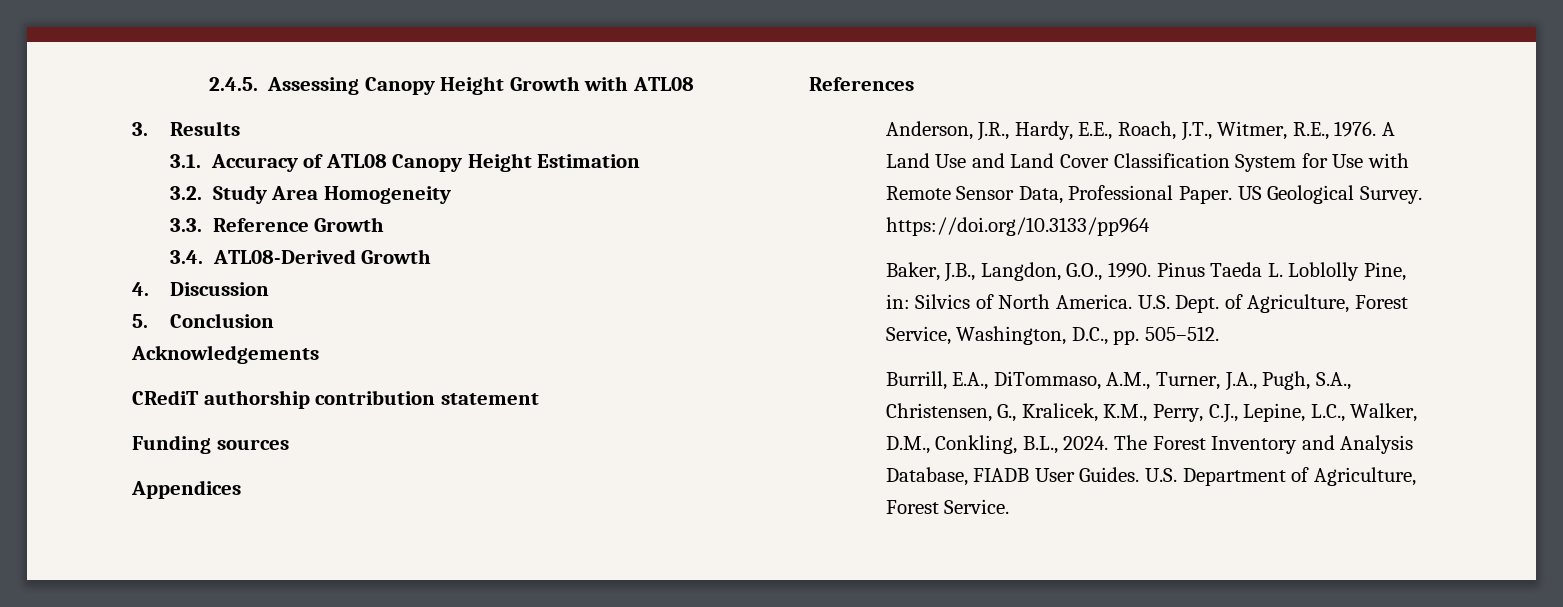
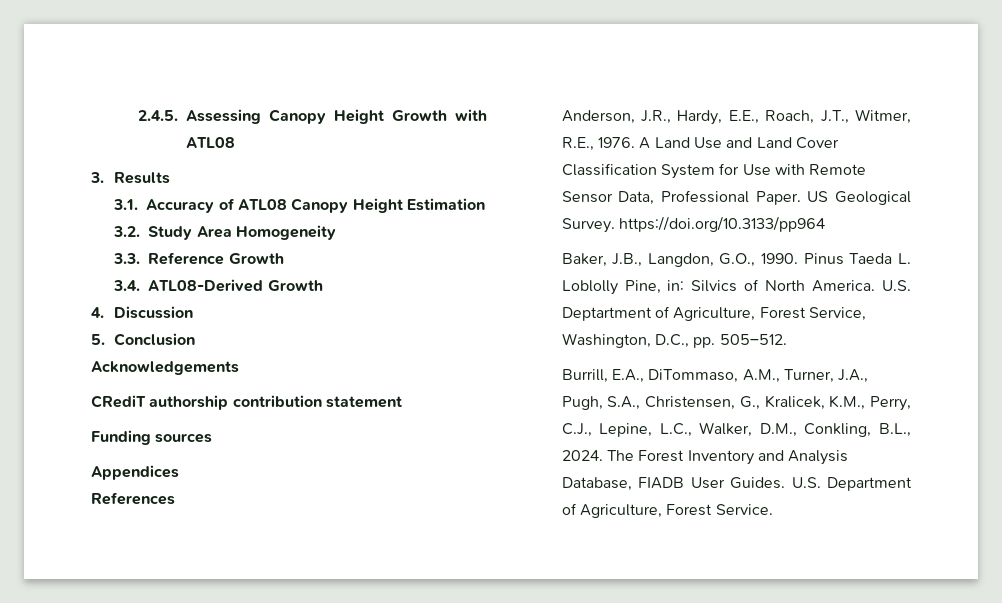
[1175,295,1220,313] Dept. -> [561,307,652,321] Deptartment

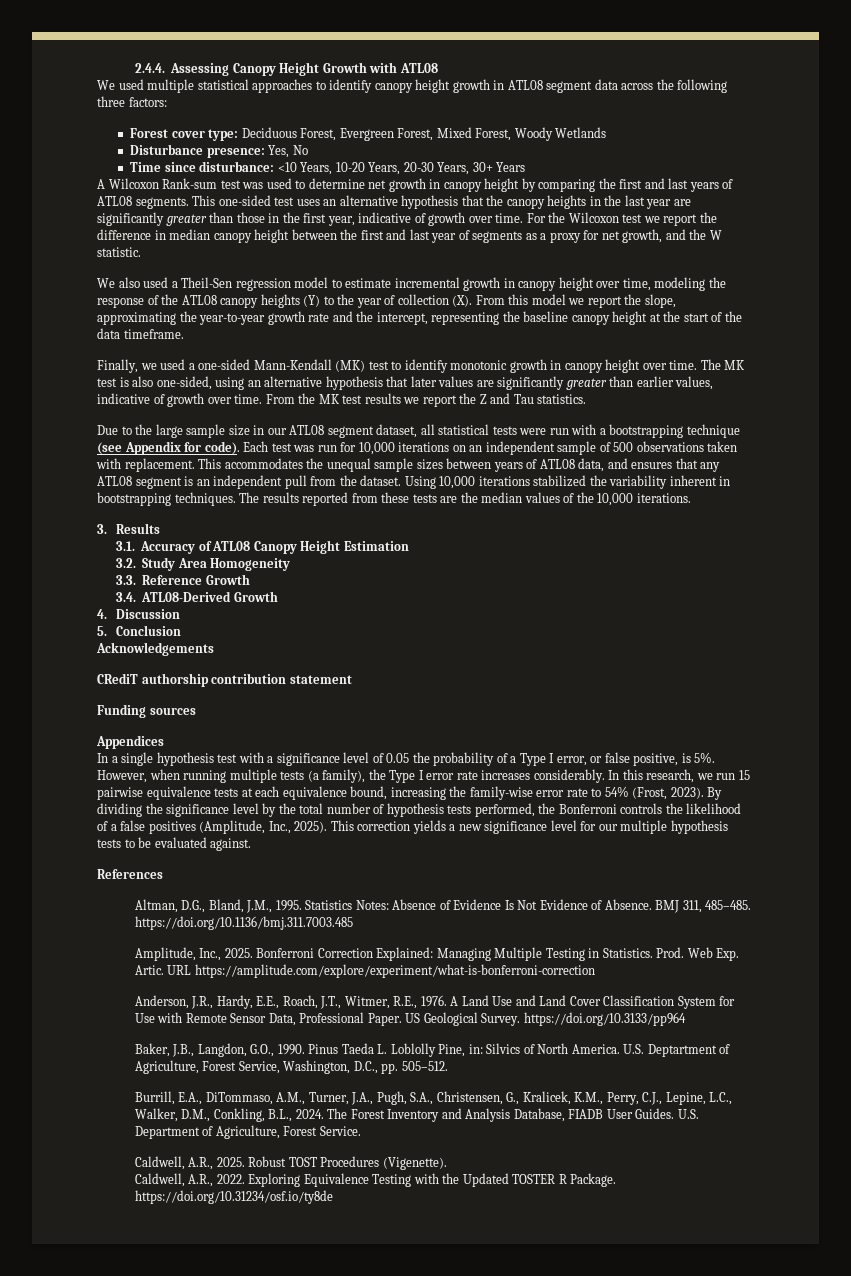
[137,110,178,121] 2.4.5. -> [134,63,165,73] 2.4.4.
(235, 142) none -> [97,79,728,93] [97,96,167,107] [130,127,607,141] [130,144,308,158] [130,161,526,175] [97,178,734,192] [97,195,691,209] [97,212,717,226] [97,229,722,243] [97,247,141,257] [97,277,726,291] [97,294,676,308] [97,311,742,325] [97,328,184,339] [97,359,746,373] [97,376,714,390] [97,393,587,407] [97,424,740,438] [97,441,738,455] [96,458,721,472] [97,475,731,489] [97,492,691,506] // We used multiple statistical approaches to identify canopy height growth in ATL08 segment data across the following three factors: // Forest cover type: Deciduous Forest, Evergreen Forest, Mixed Forest, Woody Wetlands // Disturbance presence: Yes, No // Time since disturbance: <10 Years, 10-20 Years, 20-30 Years, 30+ Years // A Wilcoxon Rank-sum test was used to determine net growth in canopy height by comparing the first and last years of ATL08 segments. This one-sided test uses an alternative hypothesis that the canopy heights in the last year are significantly greater than those in the first year, indicative of growth over time. For the Wilcoxon test we report the difference in median canopy height between the first and last year of segments as a proxy for net growth, and the W statistic. // We also used a Theil-Sen regression model to estimate incremental growth in canopy height over time, modeling the response of the ATL08 canopy heights (Y) to the year of collection (X). From this model we report the slope, approximating the year-to-year growth rate and the intercept, representing the baseline canopy height at the start of the data timeframe. // Finally, we used a one-sided Mann-Kendall (MK) test to identify monotonic growth in canopy height over time. The MK test is also one-sided, using an alternative hypothesis that later values are significantly greater than earlier values, indicative of growth over time. From the MK test results we report the Z and Tau statistics. // Due to the large sample size in our ATL08 segment dataset, all statistical tests were run with a bootstrapping technique (see Appendix for code). Each test was run for 10,000 iterations on an independent sample of 500 observations taken with replacement. This accommodates the unequal sample sizes between years of ATL08 data, and ensures that any ATL08 segment is an independent pull from the dataset. Using 10,000 iterations stabilized the variability inherent in bootstrapping techniques. The results reported from these tests are the median values of the 10,000 iterations.
[91,492,175,505] References -> [97,752,716,766] [97,769,750,783] [97,786,723,800] [97,803,742,817] [97,820,728,834] [97,837,252,851] [97,869,163,879] [134,899,752,913] [134,916,353,930] [134,947,740,961] [134,964,595,978] In a single hypothesis test with a significance level of 0.05 the probability of a Type I error, or false positive, is 5%. However, when running multiple tests (a family), the Type I error rate increases considerably. In this research, we run 15 pairwise equivalence tests at each equivalence bound, increasing the family-wise error rate to 54% (Frost, 2023). By dividing the significance level by the total number of hypothesis tests performed, the Bonferroni controls the likelihood of a false positives (Amplitude, Inc., 2025). This correction yields a new significance level for our multiple hypothesis tests to be evaluated against. // References // Altman, D.G., Bland, J.M., 1995. Statistics Notes: Absence of Evidence Is Not Evidence of Absence. BMJ 311, 485–485. https://doi.org/10.1136/bmj.311.7003.485 // Amplitude, Inc., 2025. Bonferroni Correction Explained: Managing Multiple Testing in Statistics. Prod. Web Exp. Artic. URL https://amplitude.com/explore/experiment/what-is-bonferroni-correction
(773, 509) none -> [134,1156,447,1170] [134,1173,617,1187] [134,1190,333,1204] // Caldwell, A.R., 2025. Robust TOST Procedures (Vigenette). // Caldwell, A.R., 2022. Exploring Equivalence Testing with the Updated TOSTER R Package. https://doi.org/10.31234/osf.io/ty8de

